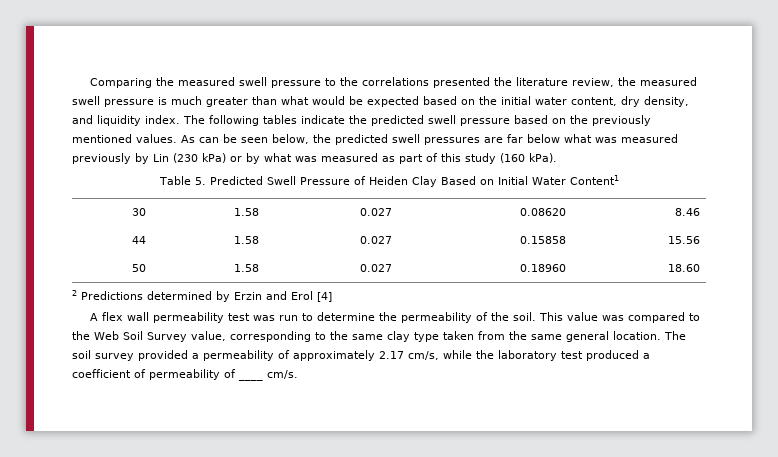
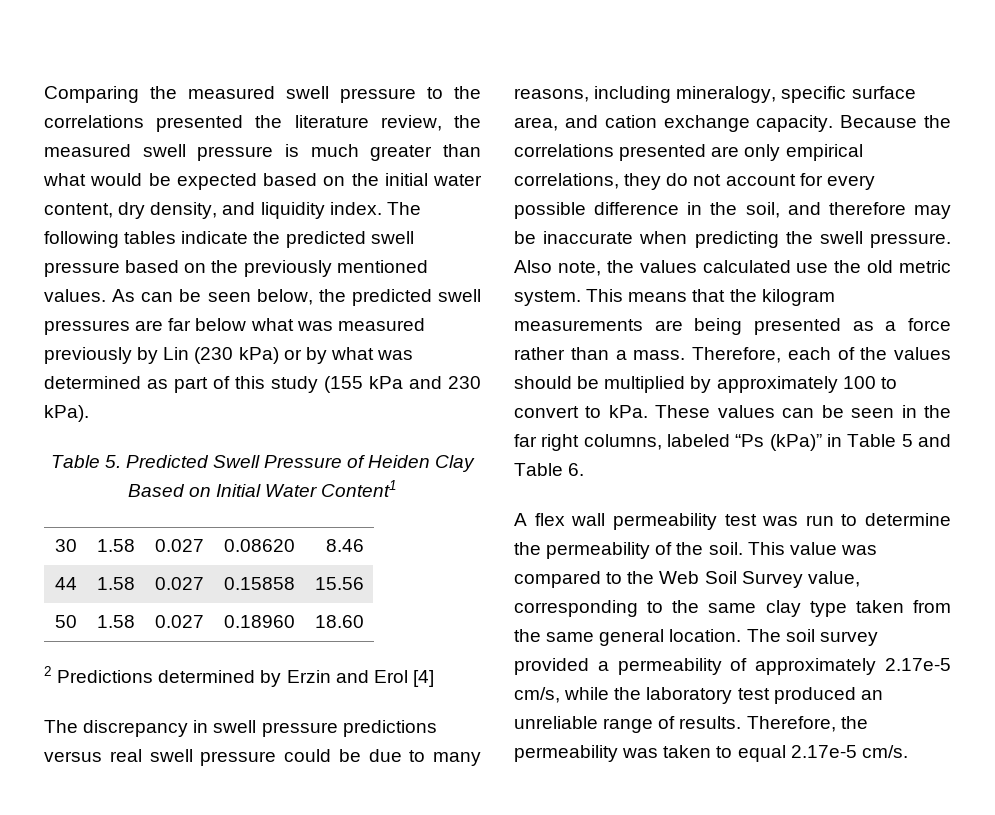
[321,153,378,162] measured -> [44,376,141,389] determined
[500,153,525,163] (160 -> [324,376,481,393] (155 kPa and 230
(332, 297) none -> [44,720,437,737] [44,749,481,766] [514,86,916,103] [514,115,951,132] [514,144,863,161] [514,173,875,190] [514,202,951,219] [514,231,951,248] [514,260,951,276] [514,289,835,306] [514,318,951,335] [514,347,951,363] [514,376,897,393] [514,405,951,418] [514,434,951,451] [514,463,585,476] // The discrepancy in swell pressure predictions versus real swell pressure could be due to many reasons, including mineralogy, specific surface area, and cation exchange capacity. Because the correlations presented are only empirical correlations, they do not account for every possible difference in the soil, and therefore may be inaccurate when predicting the swell pressure. Also note, the values calculated use the old metric system. This means that the kilogram measurements are being presented as a force rather than a mass. Therefore, each of the values should be multiplied by approximately 100 to convert to kPa. These values can be seen in the far right columns, labeled “Ps (kPa)” in Table 5 and Table 6.
[379,351,404,359] 2.17 -> [885,658,951,671] 2.17e-5
[643,353,650,359] [72,369,236,380] [238,378,263,381] a coefficient of permeability of ____ -> [860,690,883,700] [514,716,868,733] [514,745,857,762] an unreliable range of results. Therefore, the permeability was taken to equal 2.17e-5

